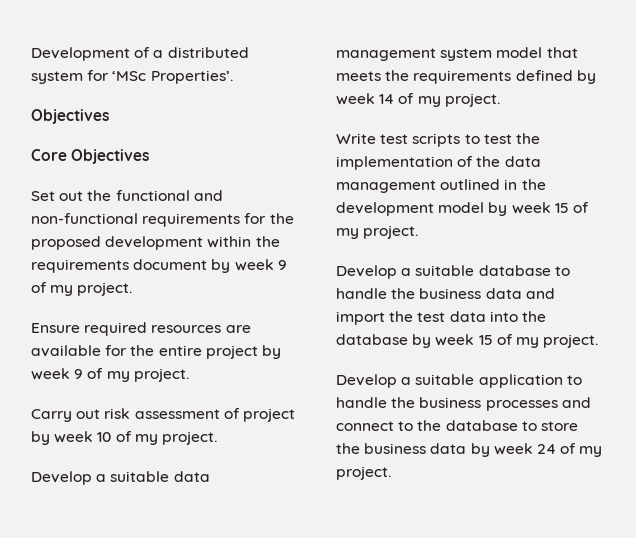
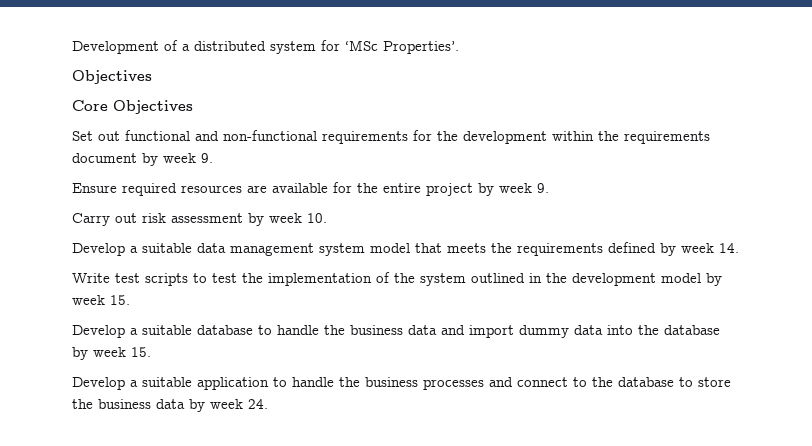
[87,190,112,201] the -> (120, 136) none
[31,236,101,250] proposed -> (458, 136) none
[277,260,287,270] [31,282,133,296] 9 of my project. -> [201,153,213,163] 9.
[74,368,189,382] 9 of my project. -> [537,183,549,193] 9.
[223,408,295,422] [31,431,217,445] of project by week 10 of my project. -> [248,213,327,226] by week 10.
[379,93,500,107] 14 of my project. -> [719,243,739,253] 14.
[504,156,541,167] [336,180,436,193] data management -> [420,273,466,286] system
[554,202,589,213] [336,225,419,239] 15 of my project. -> [110,295,130,305] 15.
[389,311,446,322] the test -> [519,325,569,338] dummy
[478,334,599,348] 15 of my project. -> [131,347,151,357] 15.
[536,443,603,457] [336,466,391,480] 24 of my project. -> [248,399,268,409] 24.

